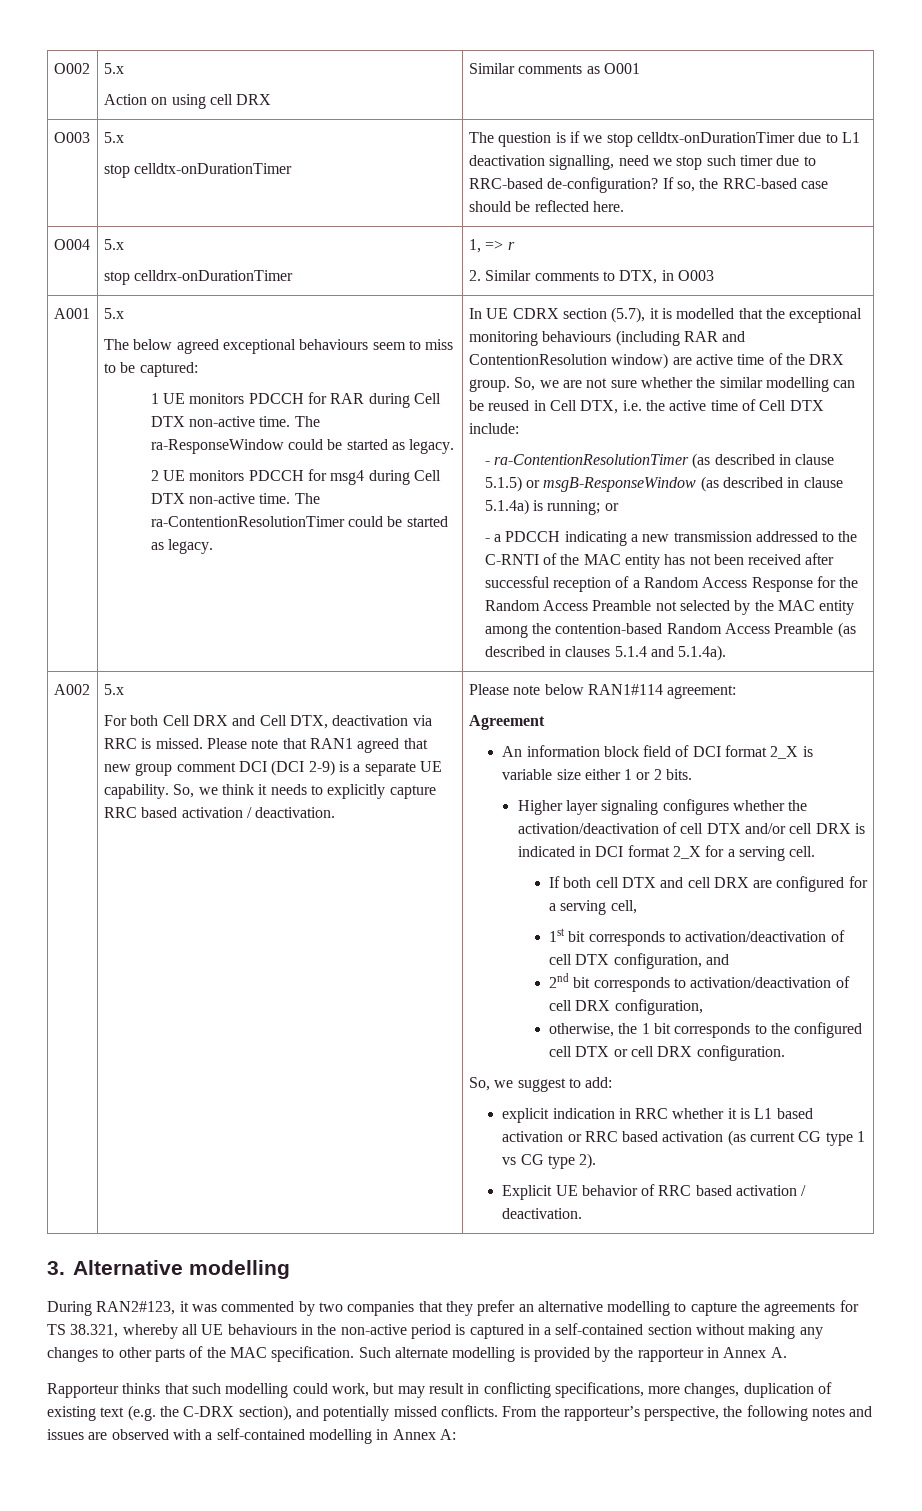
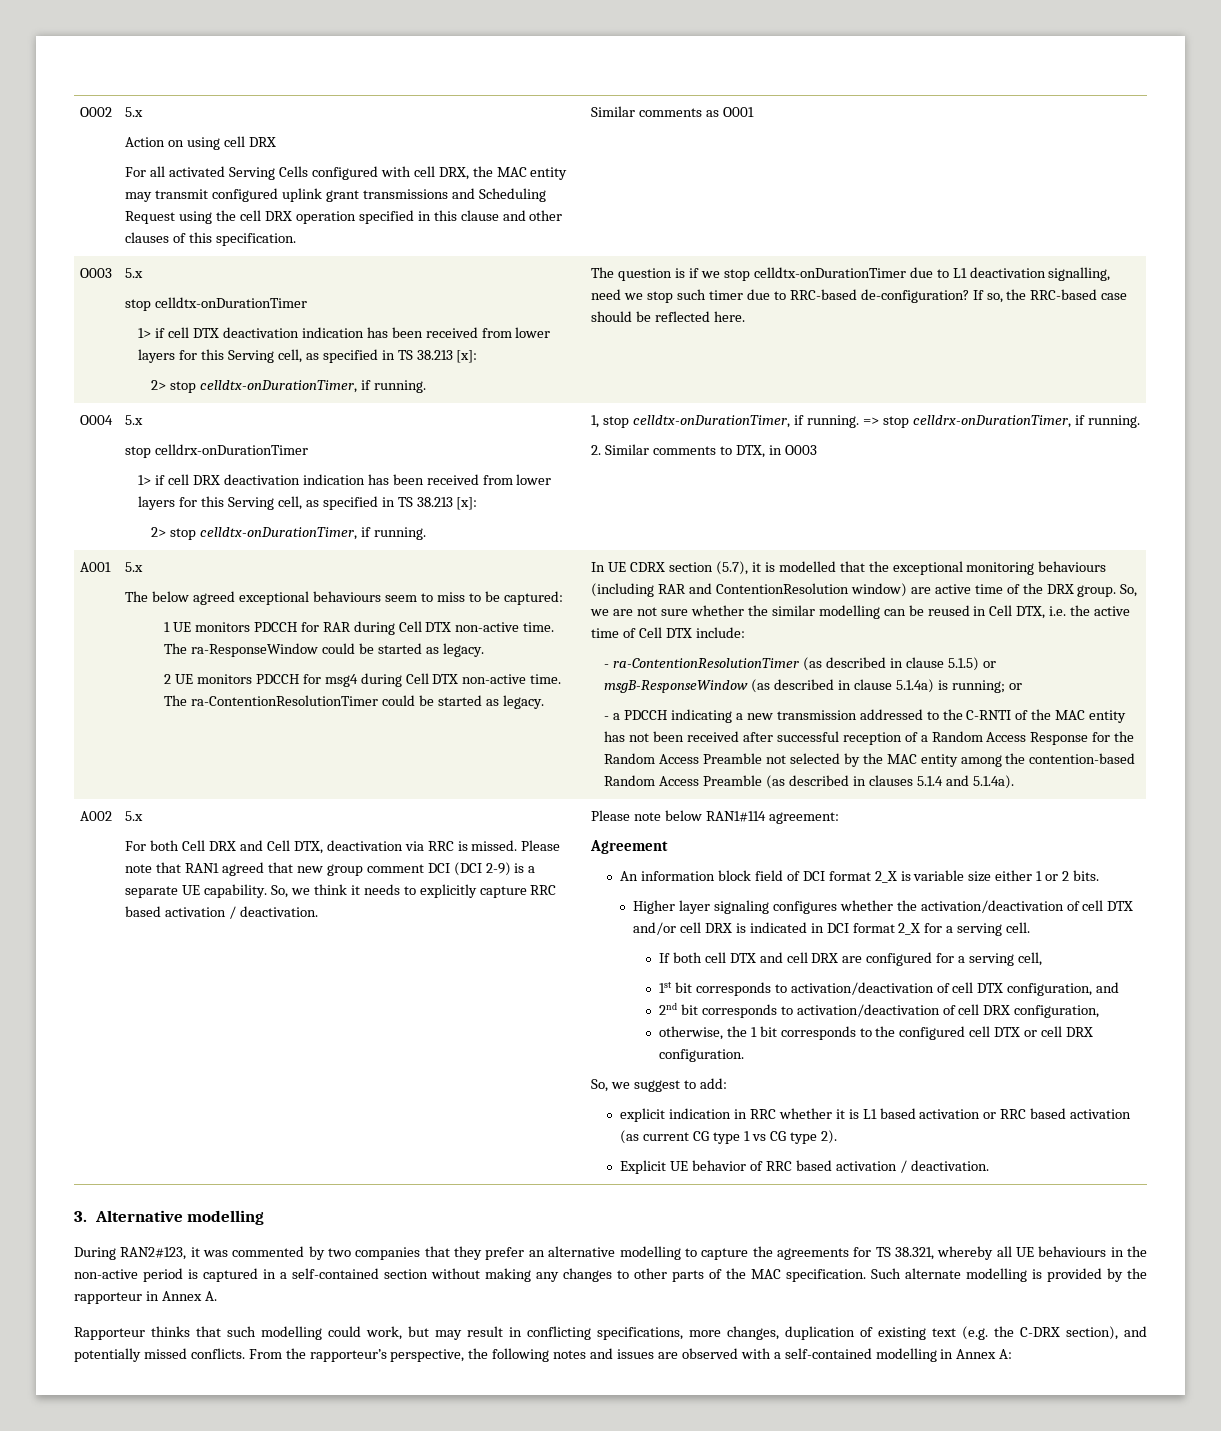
(272, 99) none -> [125,166,568,180] [125,188,546,202] [125,210,563,224] [125,232,297,246] // For all activated Serving Cells configured with cell DRX, the MAC entity may transmit configured uplink grant transmissions and Scheduling Request using the cell DRX operation specified in this clause and other clauses of this specification.
(293, 168) none -> [138,327,551,338] [138,349,478,363] [151,380,426,393] // 1> if cell DTX deactivation indication has been received from lower layers for this Serving cell, as specified in TS 38.213 [x]: // 2> stop celldtx-onDurationTimer, if running.
[468,239,515,253] | 1, => r -> [138,474,552,485] [138,496,478,510] [151,527,426,540] [591,415,1140,428] // 1> if cell DRX deactivation indication has been received from lower layers for this Serving cell, as specified in TS 38.213 [x]: // 2> stop celldtx-onDurationTimer, if running. | 1, stop celldtx-onDurationTimer, if running. => stop celldrx-onDurationTimer, if running.

